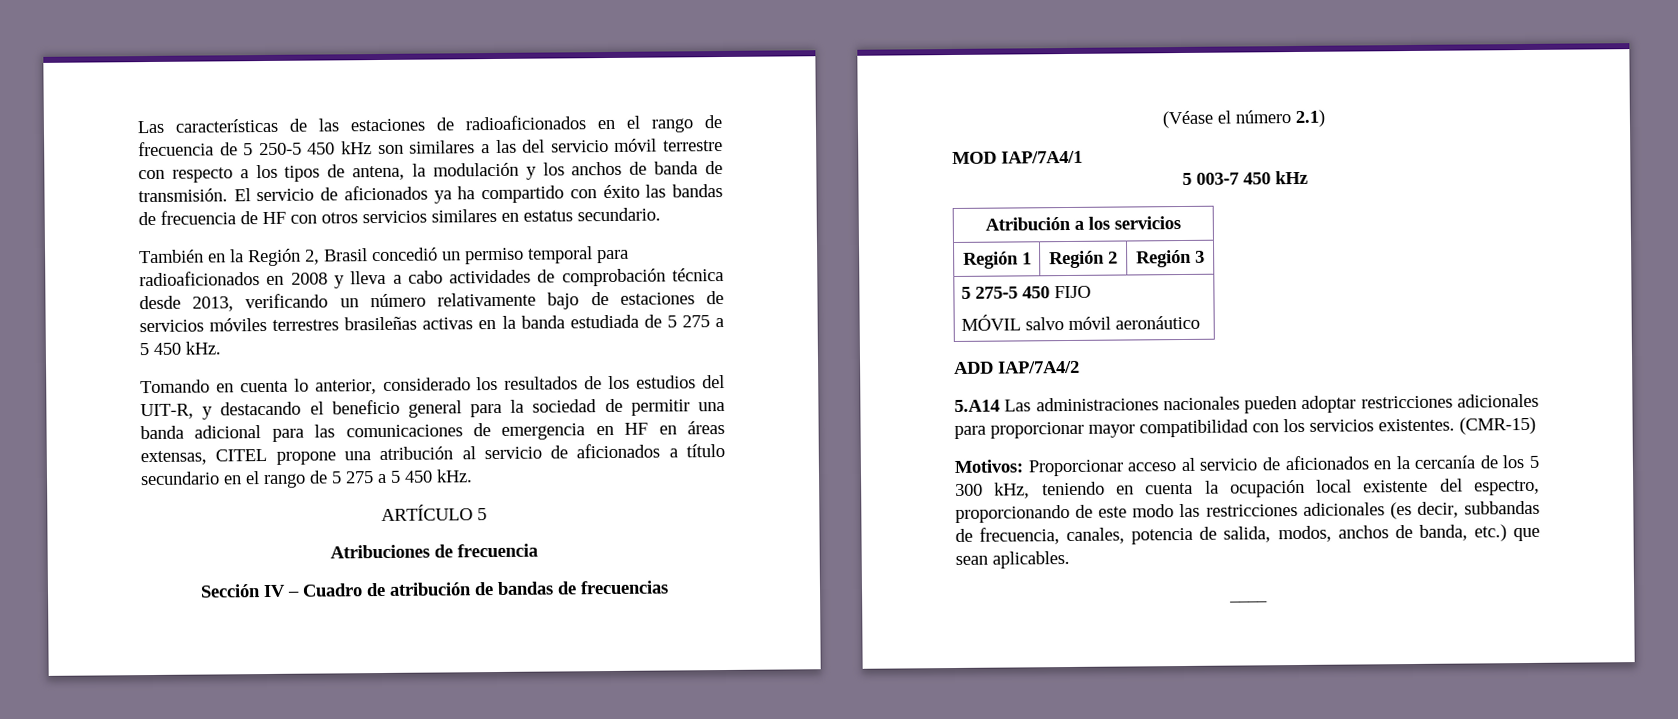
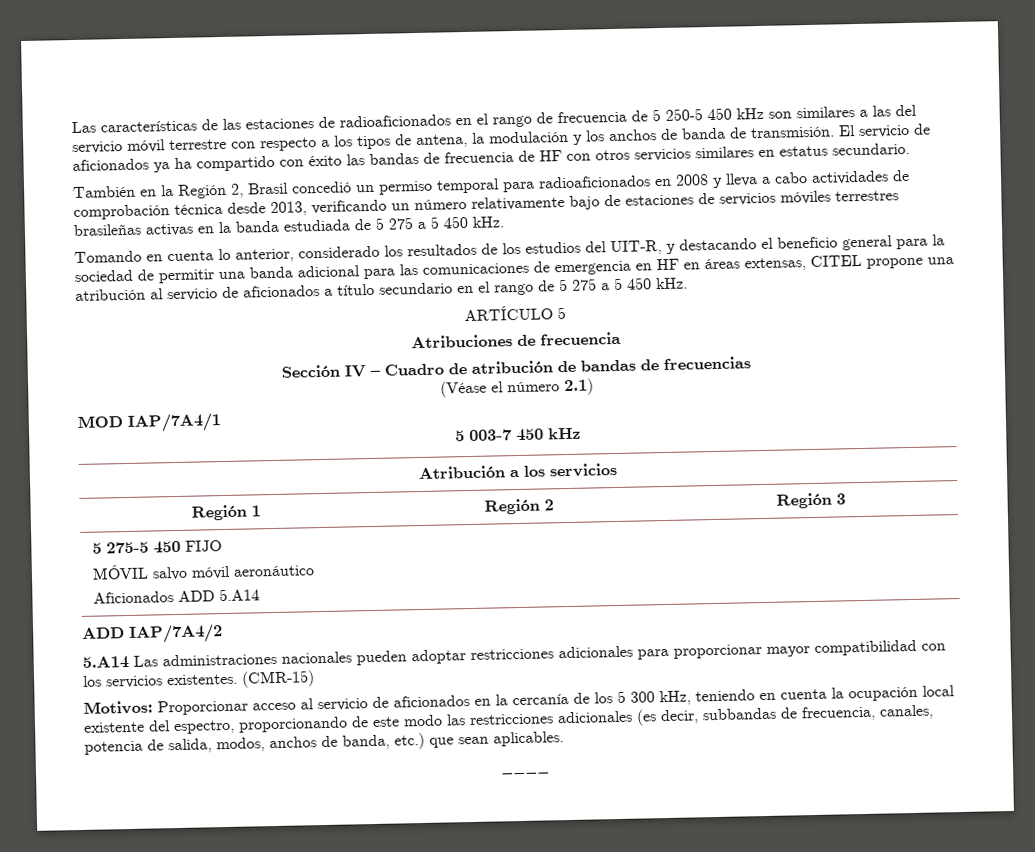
(1201, 322) none -> [92,588,260,604] // Aficionados ADD 5.A14

